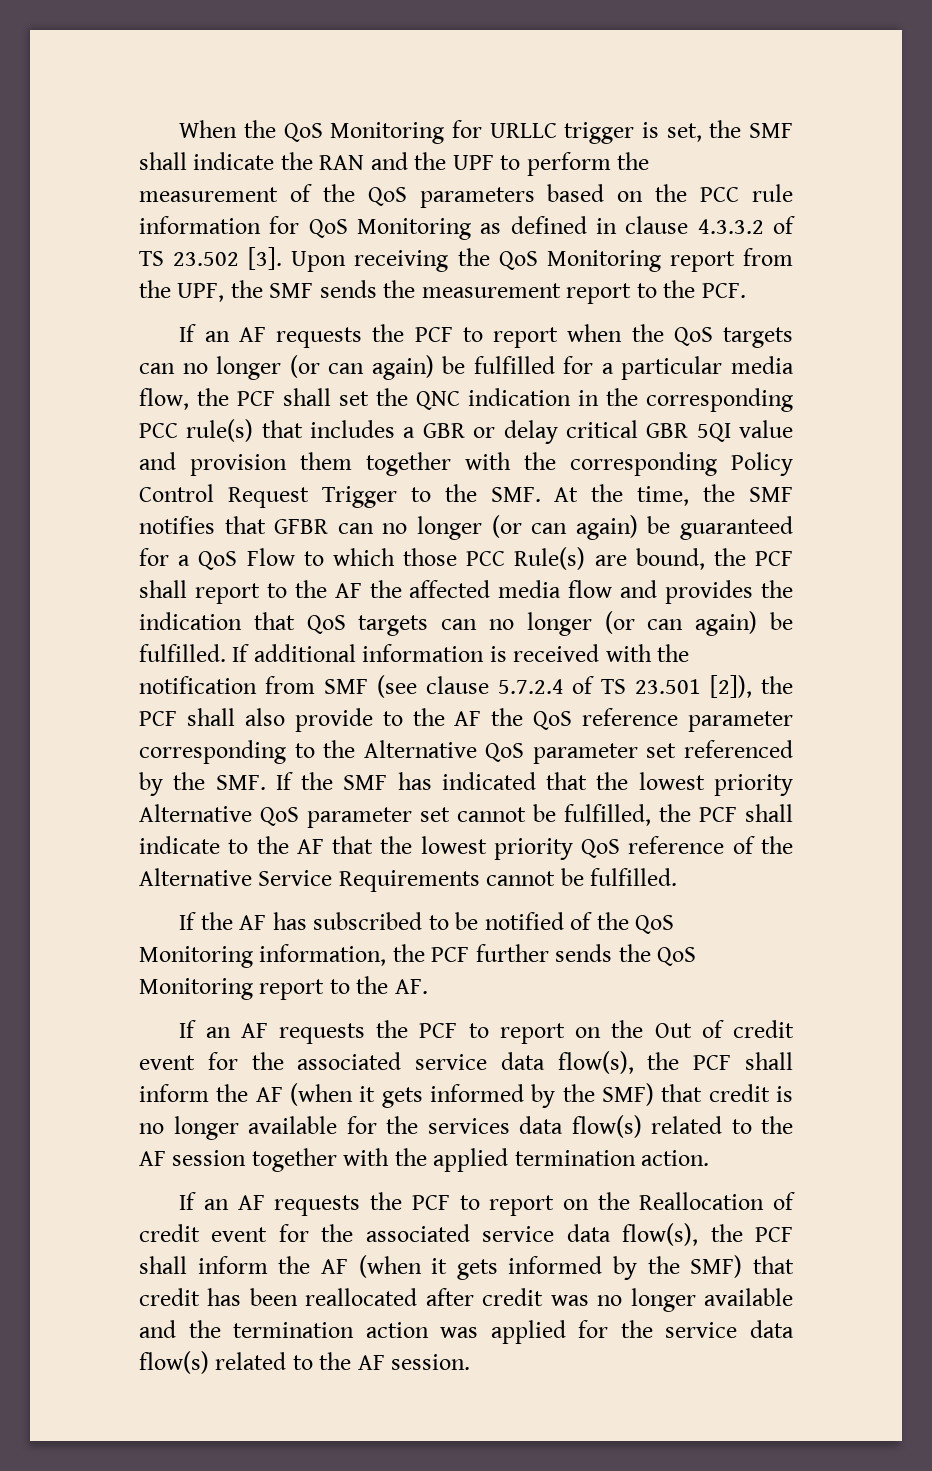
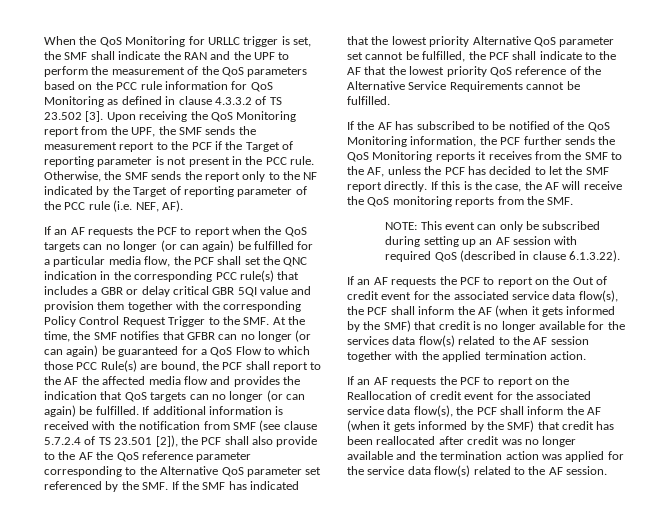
[701,283,746,298] PCF. -> [191,141,293,152] [44,156,314,167] [44,171,318,182] [44,186,307,197] [44,200,183,212] PCF if the Target of reporting parameter is not present in the PCC rule. Otherwise, the SMF sends the report only to the NF indicated by the Target of reporting parameter of the PCC rule (i.e. NEF, AF).
[259,976,428,1000] report to the AF. -> [435,151,622,162] [347,166,609,177] [347,181,622,192] [347,196,574,207] [385,221,601,232] [385,236,578,247] [385,250,621,262] reports it receives from the SMF to the AF, unless the PCF has decided to let the SMF report directly. If this is the case, the AF will receive the QoS monitoring reports from the SMF. // NOTE: This event can only be subscribed during setting up an AF session with required QoS (described in clause 6.1.3.22).

